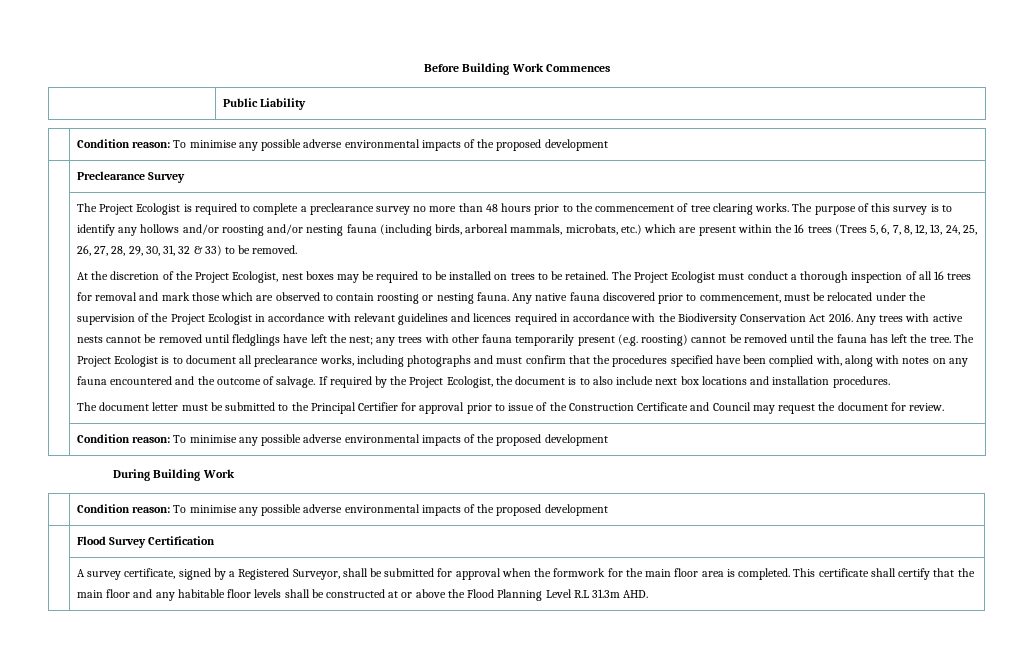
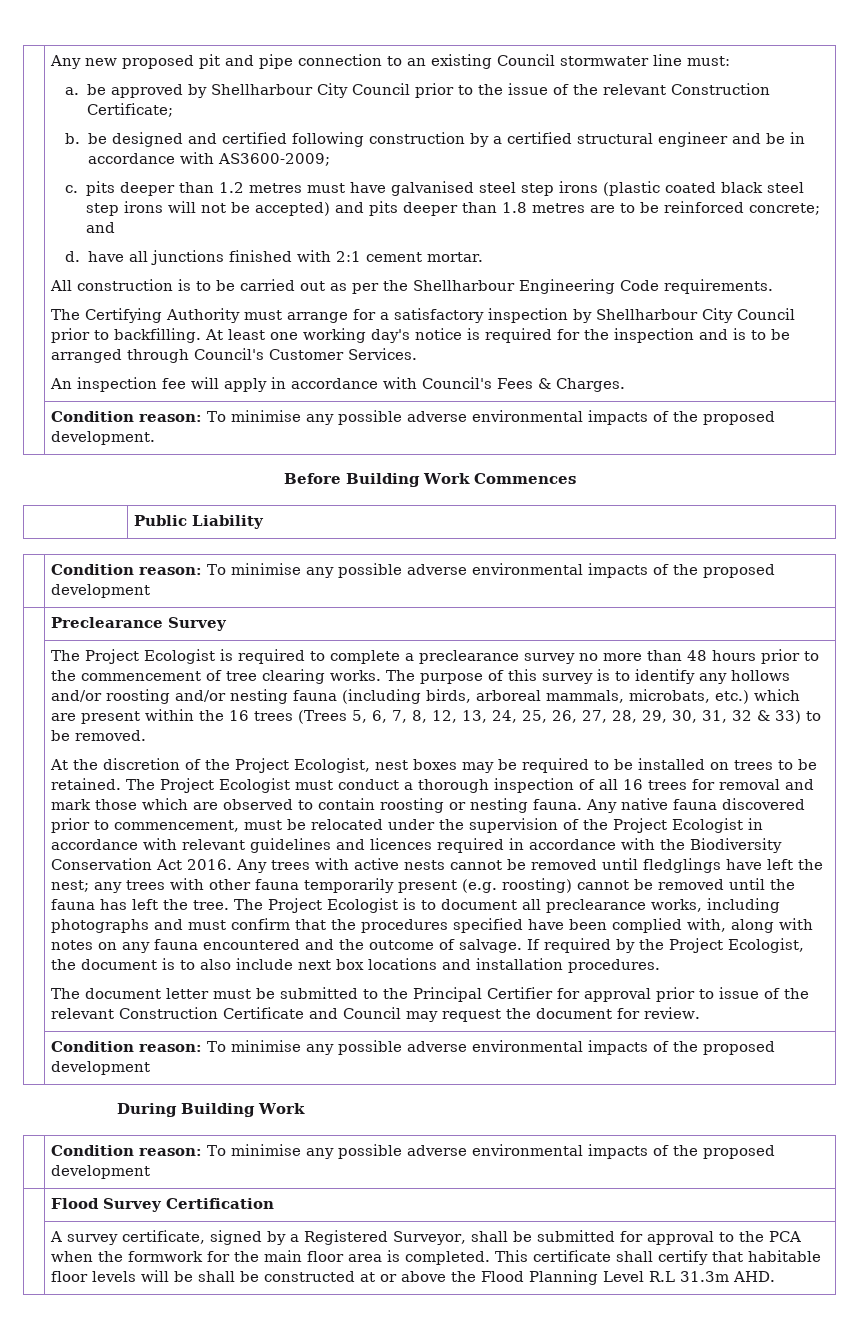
(424, 68) none -> [49,54,730,69] [65,83,770,98] [86,103,173,117] [65,132,805,147] [87,152,330,166] [65,181,804,196] [85,201,820,216] [85,222,115,233] [65,250,484,265] [49,279,773,294] [50,308,795,323] [50,328,790,343] [50,348,417,363] [49,377,625,392] [50,410,775,425] [50,431,155,445] | Any new proposed pit and pipe connection to an existing Council stormwater line must: // a. be approved by Shellharbour City Council prior to the issue of the relevant Construction Certificate; // b. be designed and certified following construction by a certified structural engineer and be in accordance with AS3600-2009; // c. pits deeper than 1.2 metres must have galvanised steel step irons (plastic coated black steel step irons will not be accepted) and pits deeper than 1.8 metres are to be reinforced concrete; and // d. have all junctions finished with 2:1 cement mortar. // All construction is to be carried out as per the Shellharbour Engineering Code requirements. // The Certifying Authority must arrange for a satisfactory inspection by Shellharbour City Council prior to backfilling. At least one working day's notice is required for the inspection and is to be arranged through Council's Customer Services. // An inspection fee will apply in accordance with Council's Fees & Charges. // | Condition reason: To minimise any possible adverse environmental impacts of the proposed development. //
(567, 406) none -> [50,1008,114,1019] relevant
(501, 574) none -> [718,1231,801,1242] to the PCA
[957,568,975,577] [76,589,175,601] the main floor and any -> (743, 1256) none
(282, 593) none -> [140,1270,193,1282] will be

